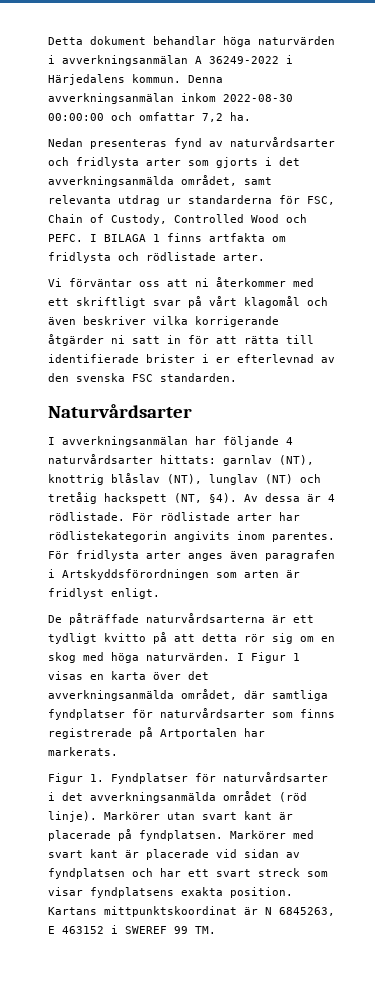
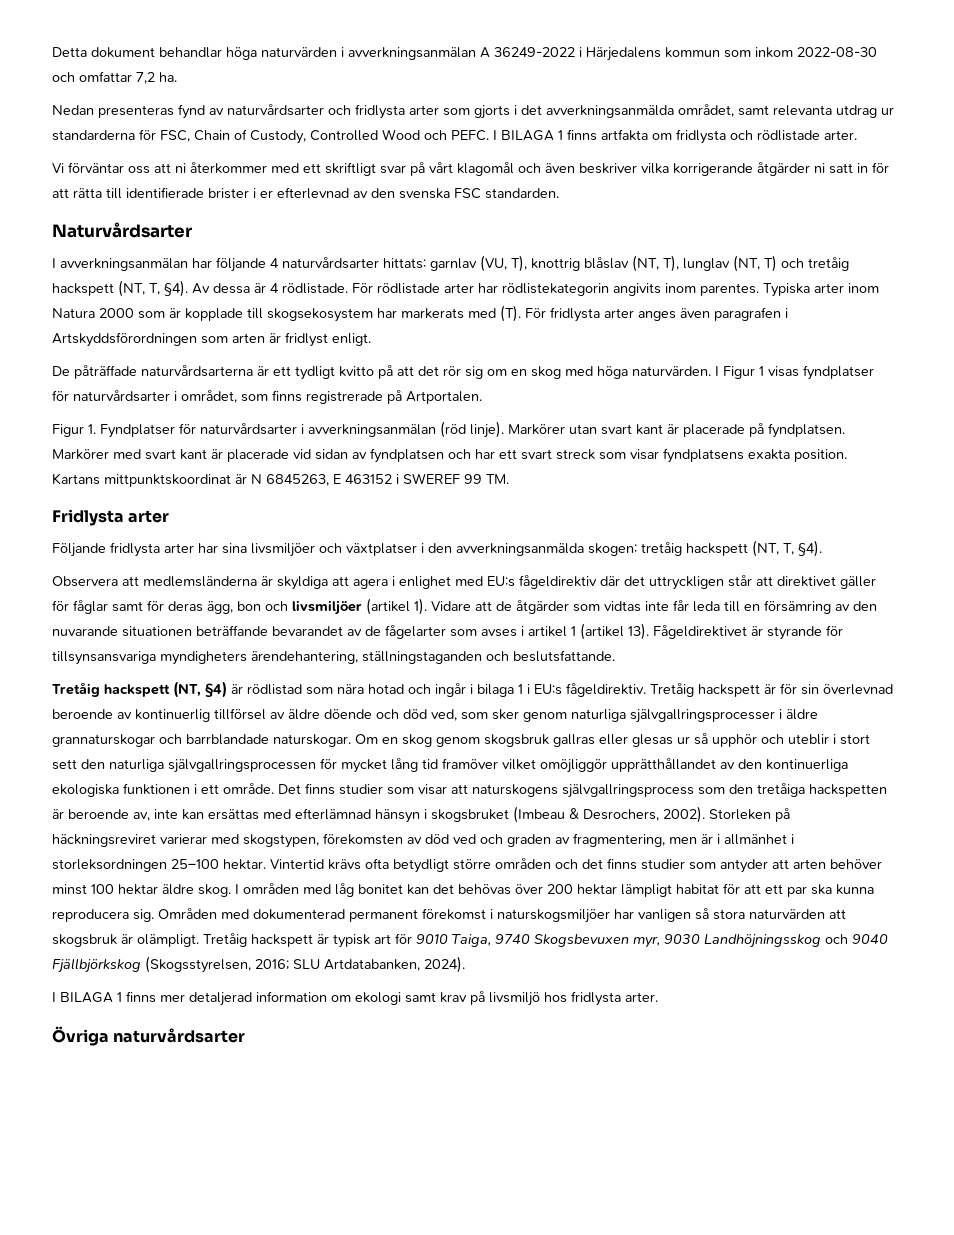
[132,74,223,83] [48,93,174,104] kommun. Denna avverkningsanmälan -> [665,47,751,58] kommun som
[48,113,104,121] 00:00:00 -> (877, 52) none
[279,455,314,465] [48,473,293,485] (NT), knottrig blåslav (NT), lunglav (NT) -> [480,255,777,272] (VU, T), knottrig blåslav (NT, T), lunglav (NT, T)
(202, 498) none -> [149,283,160,295] T,
(335, 537) none -> [763,283,879,297] [52,305,521,322] Typiska arter inom Natura 2000 som är kopplade till skogsekosystem har markerats med (T).
[202,633,237,642] detta -> [418,366,439,376] det
[90,671,209,680] [48,689,328,701] en karta över det avverkningsanmälda området, där samtliga -> (799, 371) none
(265, 713) none -> [174,390,237,403] i området,
[160,728,265,739] [48,747,118,756] Artportalen har markerats. -> [406,391,482,404] Artportalen.
[62,791,272,803] det avverkningsanmälda området -> [308,424,436,437] avverkningsanmälan
(216, 930) none -> [52,509,170,526] [52,540,822,557] [52,575,876,590] [52,598,877,615] [52,623,843,640] [52,650,615,665] [52,681,893,698] [52,708,818,723] [52,733,870,747] [52,758,848,773] [52,783,887,798] [52,806,790,823] [52,833,794,848] [52,858,882,873] [52,883,874,897] [52,908,846,923] [52,933,888,948] [52,956,465,973] [52,991,658,1006] [52,1026,246,1046] // Fridlysta arter // Följande fridlysta arter har sina livsmiljöer och växtplatser i den avverkningsanmälda skogen: tretåig hackspett (NT, T, §4). // Observera att medlemsländerna är skyldiga att agera i enlighet med EU:s fågeldirektiv där det uttryckligen står att direktivet gäller för fåglar samt för deras ägg, bon och livsmiljöer (artikel 1). Vidare att de åtgärder som vidtas inte får leda till en försämring av den nuvarande situationen beträffande bevarandet av de fågelarter som avses i artikel 1 (artikel 13). Fågeldirektivet är styrande för tillsynsansvariga myndigheters ärendehantering, ställningstaganden och beslutsfattande. // Tretåig hackspett (NT, §4) är rödlistad som nära hotad och ingår i bilaga 1 i EU:s fågeldirektiv. Tretåig hackspett är för sin överlevnad beroende av kontinuerlig tillförsel av äldre döende och död ved, som sker genom naturliga självgallringsprocesser i äldre grannaturskogar och barrblandade naturskogar. Om en skog genom skogsbruk gallras eller glesas ur så upphör och uteblir i stort sett den naturliga självgallringsprocessen för mycket lång tid framöver vilket omöjliggör upprätthållandet av den kontinuerliga ekologiska funktionen i ett område. Det finns studier som visar att naturskogens självgallringsprocess som den tretåiga hackspetten är beroende av, inte kan ersättas med efterlämnad hänsyn i skogsbruket (Imbeau & Desrochers, 2002). Storleken på häckningsreviret varierar med skogstypen, förekomsten av död ved och graden av fragmentering, men är i allmänhet i storleksordningen 25–100 hektar. Vintertid krävs ofta betydligt större områden och det finns studier som antyder att arten behöver minst 100 hektar äldre skog. I områden med låg bonitet kan det behövas över 200 hektar lämpligt habitat för att ett par ska kunna reproducera sig. Områden med dokumenterad permanent förekomst i naturskogsmiljöer har vanligen så stora naturvärden att skogsbruk är olämpligt. Tretåig hackspett är typisk art för 9010 Taiga, 9740 Skogsbevuxen myr, 9030 Landhöjningsskog och 9040 Fjällbjörkskog (Skogsstyrelsen, 2016; SLU Artdatabanken, 2024). // I BILAGA 1 finns mer detaljerad information om ekologi samt krav på livsmiljö hos fridlysta arter. // Övriga naturvårdsarter

